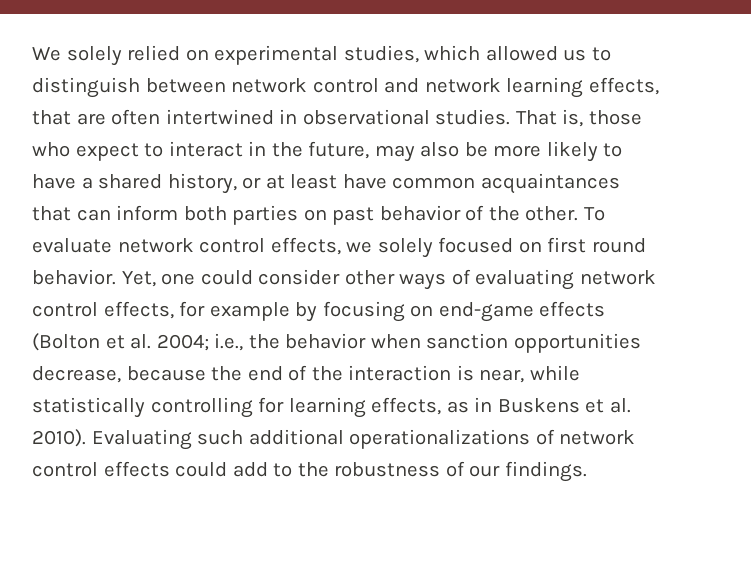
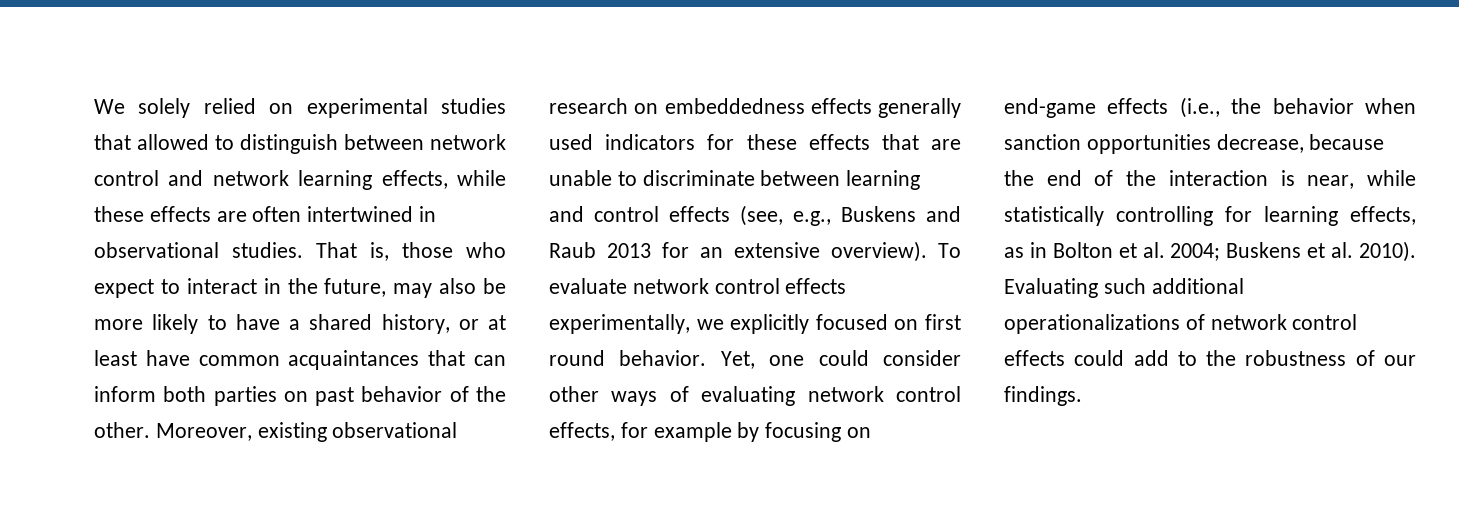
[343,45,587,63] studies, which allowed us -> [441,98,506,114] [94,134,209,150] studies that allowed
[32,110,71,125] that -> [456,170,506,186] [94,206,211,222] while these effects
[583,207,605,221] [32,237,433,258] To evaluate network control effects, we solely -> [155,422,458,442] [549,98,961,118] [549,134,961,150] [549,170,921,190] [549,205,961,226] [549,241,961,262] [549,278,847,294] [549,314,810,334] Moreover, existing observational research on embeddedness effects generally used indicators for these effects that are unable to discriminate between learning and control effects (see, e.g., Buskens and Raub 2013 for an extensive overview). To evaluate network control effects experimentally, we explicitly
[32,333,244,351] (Bolton et al. 2004; i.e., -> [1179,97,1220,118] (i.e.,
(493, 404) none -> [1052,242,1221,261] Bolton et al. 2004;

